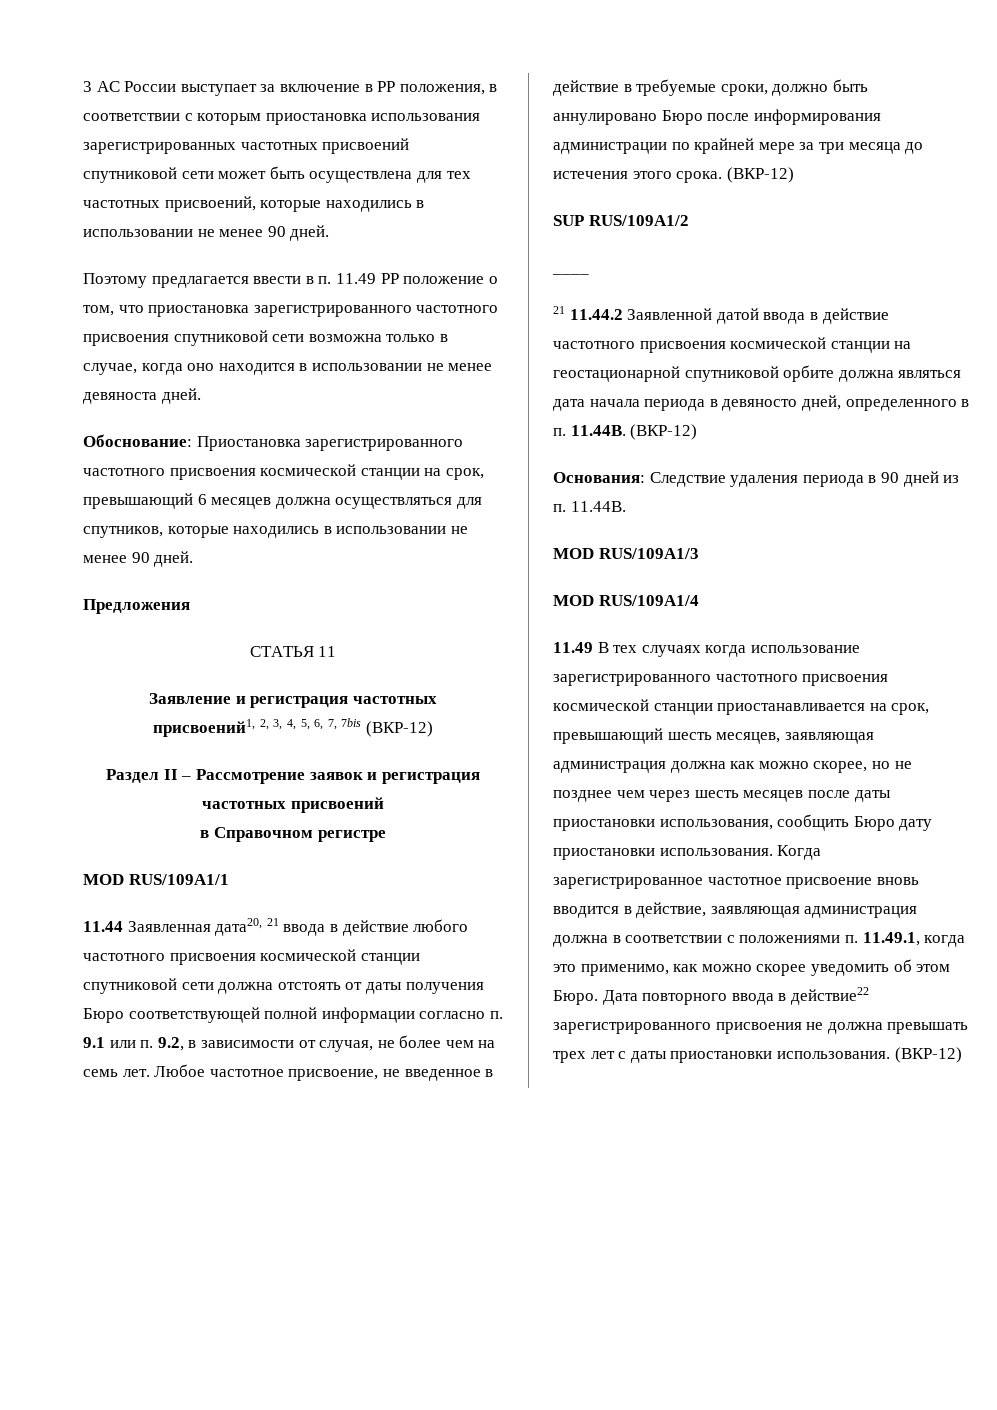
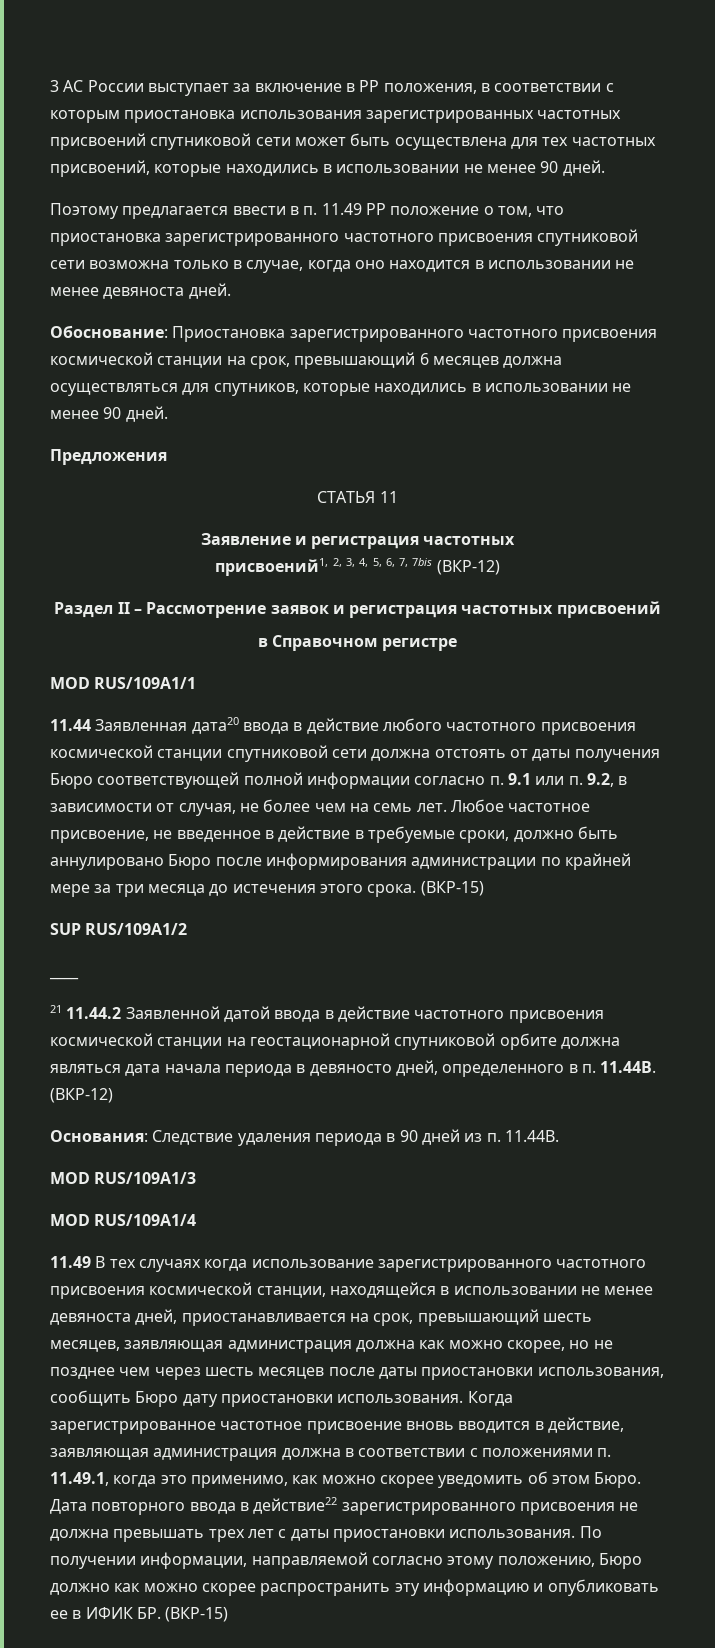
[215,918,279,936] дата20, 21 -> [191,717,239,734] дата20
[726,167,794,183] (ВКР-12) -> [420,881,484,896] (ВКР-15)
[653,703,713,715] станции -> [256,1282,654,1298] [50,1309,178,1325] станции, находящейся в использовании не менее девяноста дней,
[894,1047,962,1063] (ВКР-12) -> [579,1526,602,1538] [50,1552,642,1569] [50,1579,659,1596] [50,1607,229,1622] По получении информации, направляемой согласно этому положению, Бюро должно как можно скорее распространить эту информацию и опубликовать ее в ИФИК БР. (ВКР-15)

